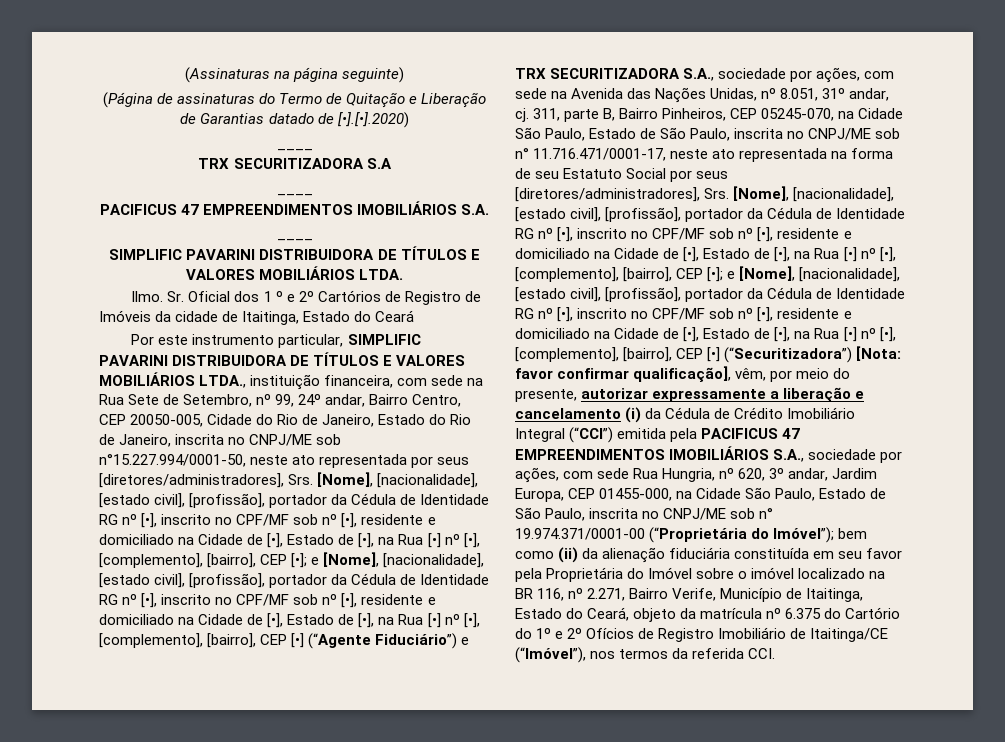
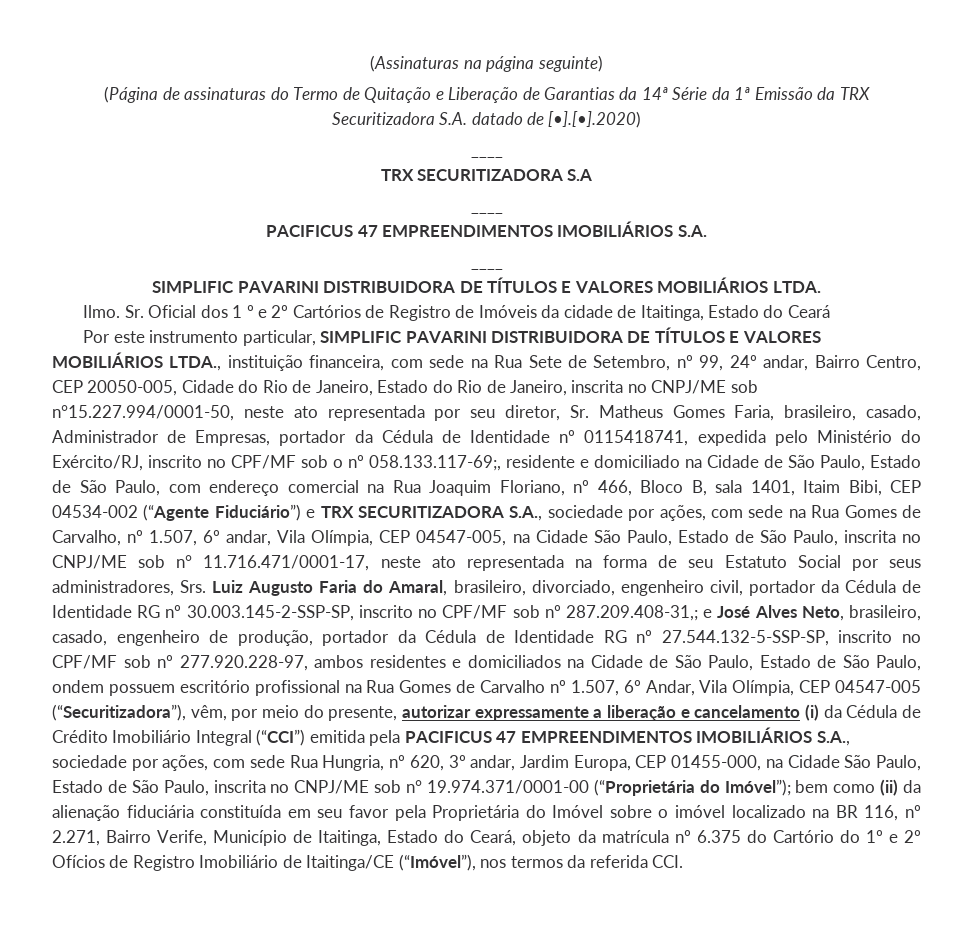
(265, 118) none -> [619,87,870,100] [331,112,468,125] da 14ª Série da 1ª Emissão da TRX Securitizadora S.A.
[437,457,470,465] [99,472,479,488] [99,493,490,508] [99,513,436,528] [99,533,480,548] [99,552,485,568] [99,573,490,588] [99,593,436,608] [99,613,480,628] [99,633,305,648] seus [diretores/administradores], Srs. [Nome], [nacionalidade], [estado civil], [profissão], portador da Cédula de Identidade RG nº [•], inscrito no CPF/MF sob nº [•], residente e domiciliado na Cidade de [•], Estado de [•], na Rua [•] nº [•], [complemento], [bairro], CEP [•]; e [Nome], [nacionalidade], [estado civil], [profissão], portador da Cédula de Identidade RG nº [•], inscrito no CPF/MF sob nº [•], residente e domiciliado na Cidade de [•], Estado de [•], na Rua [•] nº [•], [complemento], [bairro], CEP [•] -> [470,405,922,421] [52,430,921,446] [52,455,921,471] [52,480,921,496] [52,505,138,518] seu diretor, Sr. Matheus Gomes Faria, brasileiro, casado, Administrador de Empresas, portador da Cédula de Identidade nº 0115418741, expedida pelo Ministério do Exército/RJ, inscrito no CPF/MF sob o nº 058.133.117-69;, residente e domiciliado na Cidade de São Paulo, Estado de São Paulo, com endereço comercial na Rua Joaquim Floriano, nº 466, Bloco B, sala 1401, Itaim Bibi, CEP 04534-002
[571,87,890,103] [515,108,835,122] Avenida das Nações Unidas, nº 8.051, 31º andar, cj. 311, parte B, Bairro Pinheiros, CEP 05245-070, -> [811,505,921,518] [52,530,507,546] Rua Gomes de Carvalho, nº 1.507, 6º andar, Vila Olímpia, CEP 04547-005,
[515,186,895,202] [515,207,906,222] [515,227,852,242] [515,247,896,262] [515,266,901,282] [515,287,906,302] [515,307,852,322] [515,327,896,342] [515,346,902,363] [515,366,732,382] [diretores/administradores], Srs. [Nome], [nacionalidade], [estado civil], [profissão], portador da Cédula de Identidade RG nº [•], inscrito no CPF/MF sob nº [•], residente e domiciliado na Cidade de [•], Estado de [•], na Rua [•] nº [•], [complemento], [bairro], CEP [•]; e [Nome], [nacionalidade], [estado civil], [profissão], portador da Cédula de Identidade RG nº [•], inscrito no CPF/MF sob nº [•], residente e domiciliado na Cidade de [•], Estado de [•], na Rua [•] nº [•], [complemento], [bairro], CEP [•] (“Securitizadora”) [Nota: favor confirmar qualificação], -> [52,580,921,596] [52,605,921,621] [52,630,922,646] [52,655,921,671] [52,680,921,696] [52,704,186,721] administradores, Srs. Luiz Augusto Faria do Amaral, brasileiro, divorciado, engenheiro civil, portador da Cédula de Identidade RG nº 30.003.145-2-SSP-SP, inscrito no CPF/MF sob nº 287.209.408-31,; e José Alves Neto, brasileiro, casado, engenheiro de produção, portador da Cédula de Identidade RG nº 27.544.132-5-SSP-SP, inscrito no CPF/MF sob nº 277.920.228-97, ambos residentes e domiciliados na Cidade de São Paulo, Estado de São Paulo, ondem possuem escritório profissional na Rua Gomes de Carvalho nº 1.507, 6º Andar, Vila Olímpia, CEP 04547-005 (“Securitizadora”),

